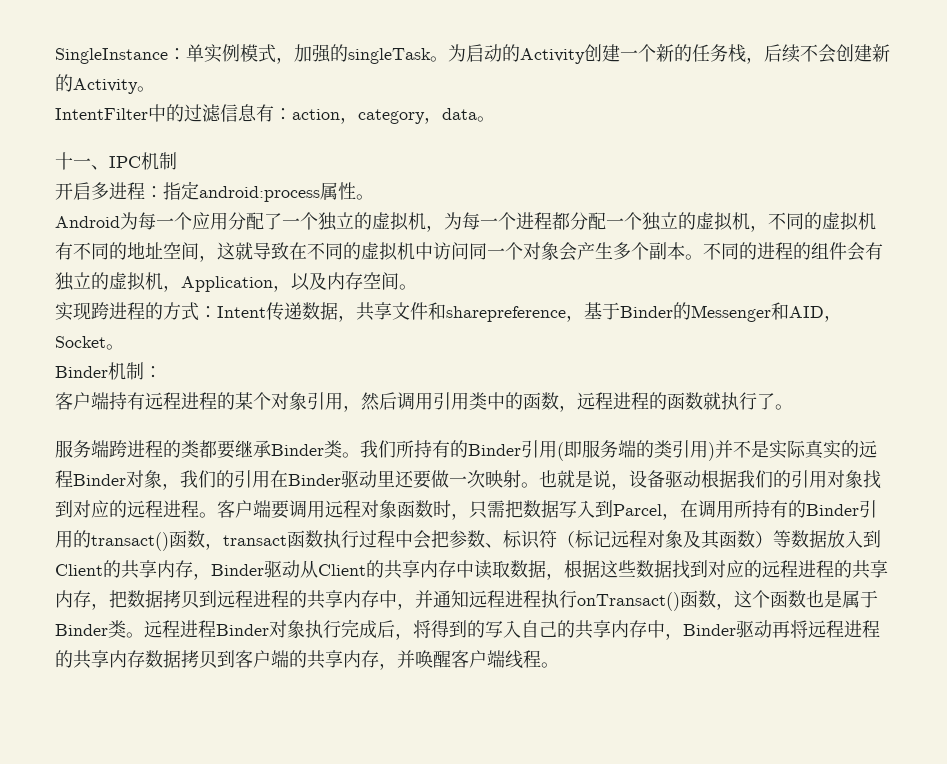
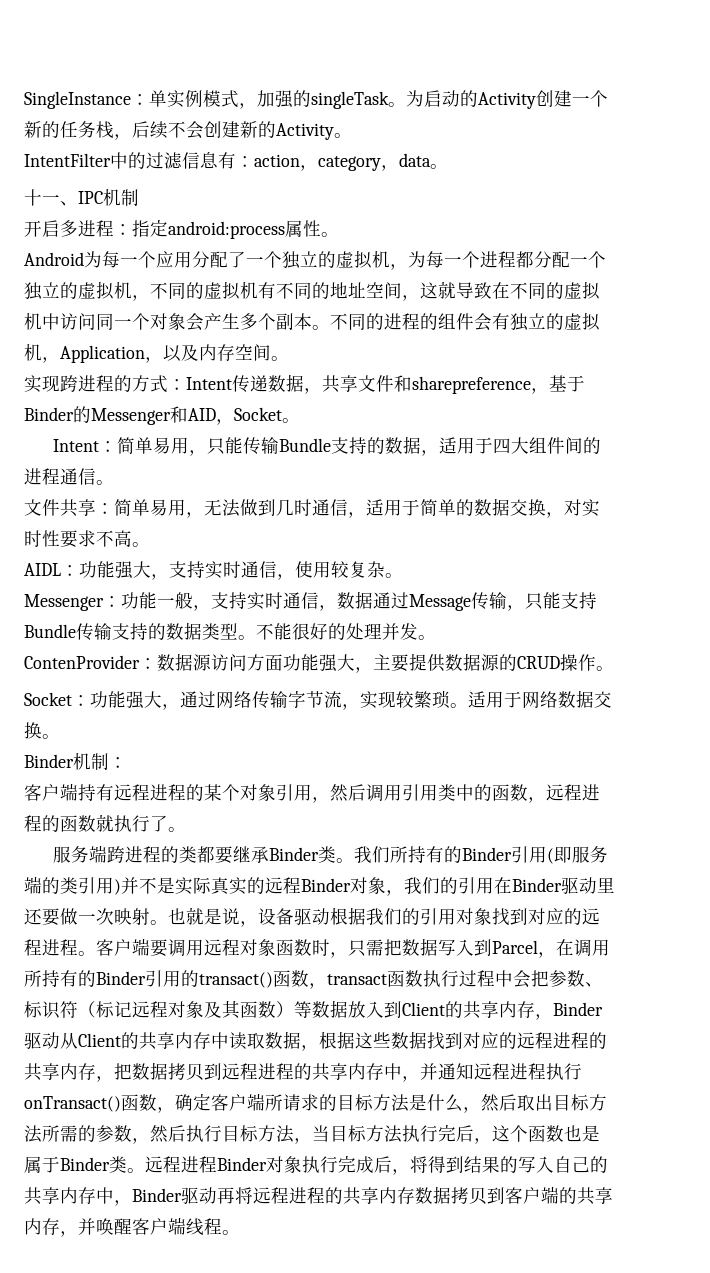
(124, 347) none -> [53,436,602,456] [24,468,114,485] [24,498,600,518] [24,530,150,548] [24,561,403,580] [24,591,597,611] [24,622,436,641] [24,653,614,673] [24,690,612,710] [24,722,60,739] // Intent：简单易用，只能传输Bundle支持的数据，适用于四大组件间的进程通信。 // 文件共享：简单易用，无法做到几时通信，适用于简单的数据交换，对实时性要求不高。 // AIDL：功能强大，支持实时通信，使用较复杂。 // Messenger：功能一般，支持实时通信，数据通过Message传输，只能支持Bundle传输支持的数据类型。不能很好的处理并发。 // ContenProvider：数据源访问方面功能强大，主要提供数据源的CRUD操作。 // Socket：功能强大，通过网络传输字节流，实现较繁琐。适用于网络数据交换。
(734, 606) none -> [175,1093,607,1113] [24,1124,492,1144] 确定客户端所请求的目标方法是什么，然后取出目标方法所需的参数，然后执行目标方法，当目标方法执行完后，
(467, 629) none -> [464,1156,500,1173] 结果

